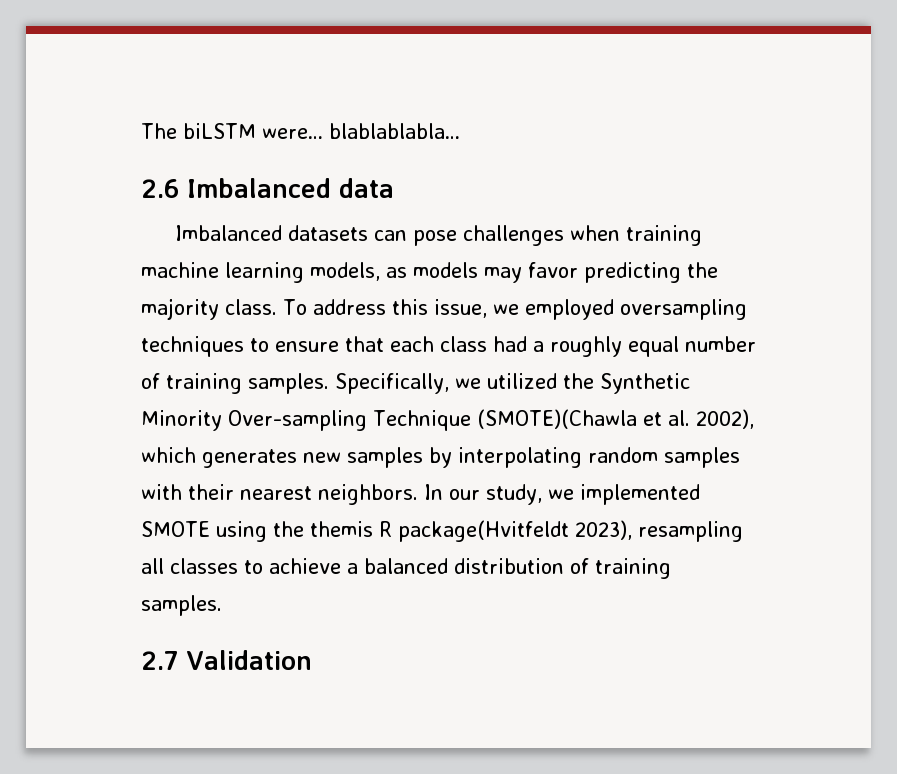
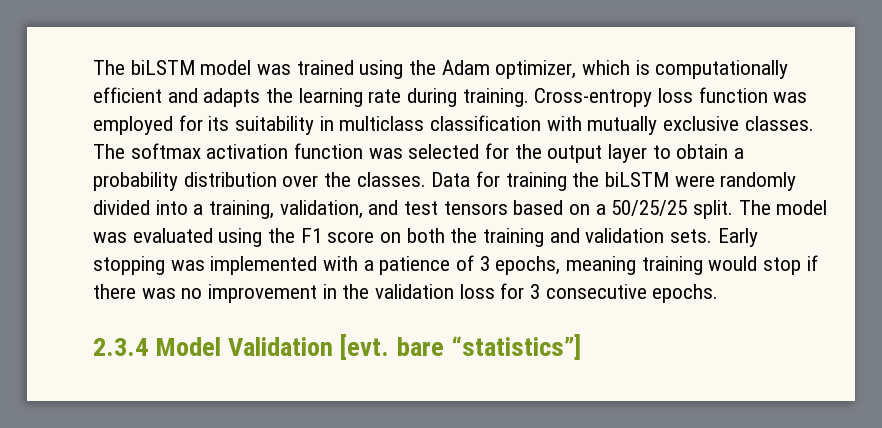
[262,123,460,139] [141,178,394,198] [175,225,703,246] [141,262,718,283] [141,298,747,320] [141,336,756,357] [141,373,690,394] [141,409,754,431] [141,447,740,468] [141,484,700,505] [141,520,743,542] [141,558,671,579] [141,595,222,616] [141,650,312,670] were… blablablabla… // 2.6 Imbalanced data // Imbalanced datasets can pose challenges when training machine learning models, as models may favor predicting the majority class. To address this issue, we employed oversampling techniques to ensure that each class had a roughly equal number of training samples. Specifically, we utilized the Synthetic Minority Over-sampling Technique (SMOTE)(Chawla et al. 2002), which generates new samples by interpolating random samples with their nearest neighbors. In our study, we implemented SMOTE using the themis R package(Hvitfeldt 2023), resampling all classes to achieve a balanced distribution of training samples. // 2.7 Validation -> [200,60,789,79] [93,87,808,107] [93,115,814,135] [93,143,745,163] [93,171,797,191] [93,200,828,219] [93,228,758,247] [93,255,818,275] [93,283,719,303] [93,334,581,360] model was trained using the Adam optimizer, which is computationally efficient and adapts the learning rate during training. Cross-entropy loss function was employed for its suitability in multiclass classification with mutually exclusive classes. The softmax activation function was selected for the output layer to obtain a probability distribution over the classes. Data for training the biLSTM were randomly divided into a training, validation, and test tensors based on a 50/25/25 split. The model was evaluated using the F1 score on both the training and validation sets. Early stopping was implemented with a patience of 3 epochs, meaning training would stop if there was no improvement in the validation loss for 3 consecutive epochs. // 2.3.4 Model Validation [evt. bare “statistics”]

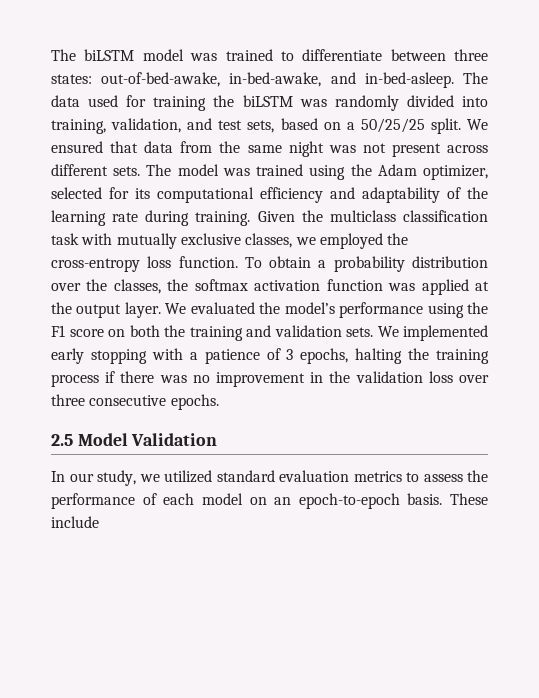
[359,60,789,79] [93,87,261,107] using the Adam optimizer, which is computationally efficient and adapts -> [280,49,488,61] [51,72,488,88] [51,95,488,111] [51,118,489,134] [51,141,489,157] [51,164,489,180] [51,187,461,203] to differentiate between three states: out-of-bed-awake, in-bed-awake, and in-bed-asleep. The data used for training the biLSTM was randomly divided into training, validation, and test sets, based on a 50/25/25 split. We ensured that data from the same night was not present across different sets. The model was trained using the Adam optimizer, selected for its computational efficiency and adaptability of
[534,87,808,107] [93,115,334,135] Cross-entropy loss function was employed for its suitability in -> [257,210,323,222] Given the
(542, 123) none -> [51,233,79,245] task
[744,116,814,131] [93,143,671,163] classes. The softmax activation function was selected for the output layer to -> [245,233,409,249] [51,256,262,272] classes, we employed the cross-entropy loss function. To
[356,171,797,191] [93,200,828,219] [93,228,213,243] classes. Data for training the biLSTM were randomly divided into a training, validation, and test tensors based on a 50/25/25 split. The model was evaluated -> [113,279,490,295] [51,302,424,318] classes, the softmax activation function was applied at the output layer. We evaluated the model’s performance
[717,228,758,247] [93,256,318,275] Early stopping was implemented -> [377,325,488,341] [51,348,147,364] We implemented early stopping
[566,256,802,275] meaning training would stop -> [355,348,489,364] [51,374,99,387] halting the training process
[500,283,541,299] for 3 -> [458,375,489,383] [51,394,85,406] over three
[93,338,148,356] 2.3.4 -> [51,434,73,446] 2.5
[340,334,581,360] [evt. bare “statistics”] -> [51,470,488,486] [51,493,488,509] [51,516,99,528] // In our study, we utilized standard evaluation metrics to assess the performance of each model on an epoch-to-epoch basis. These include

